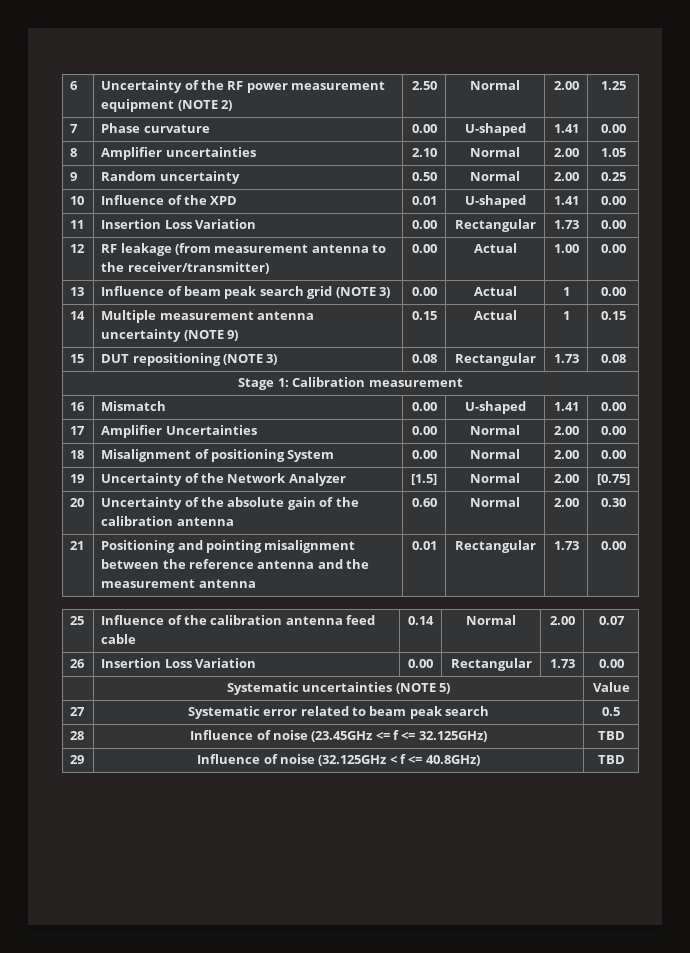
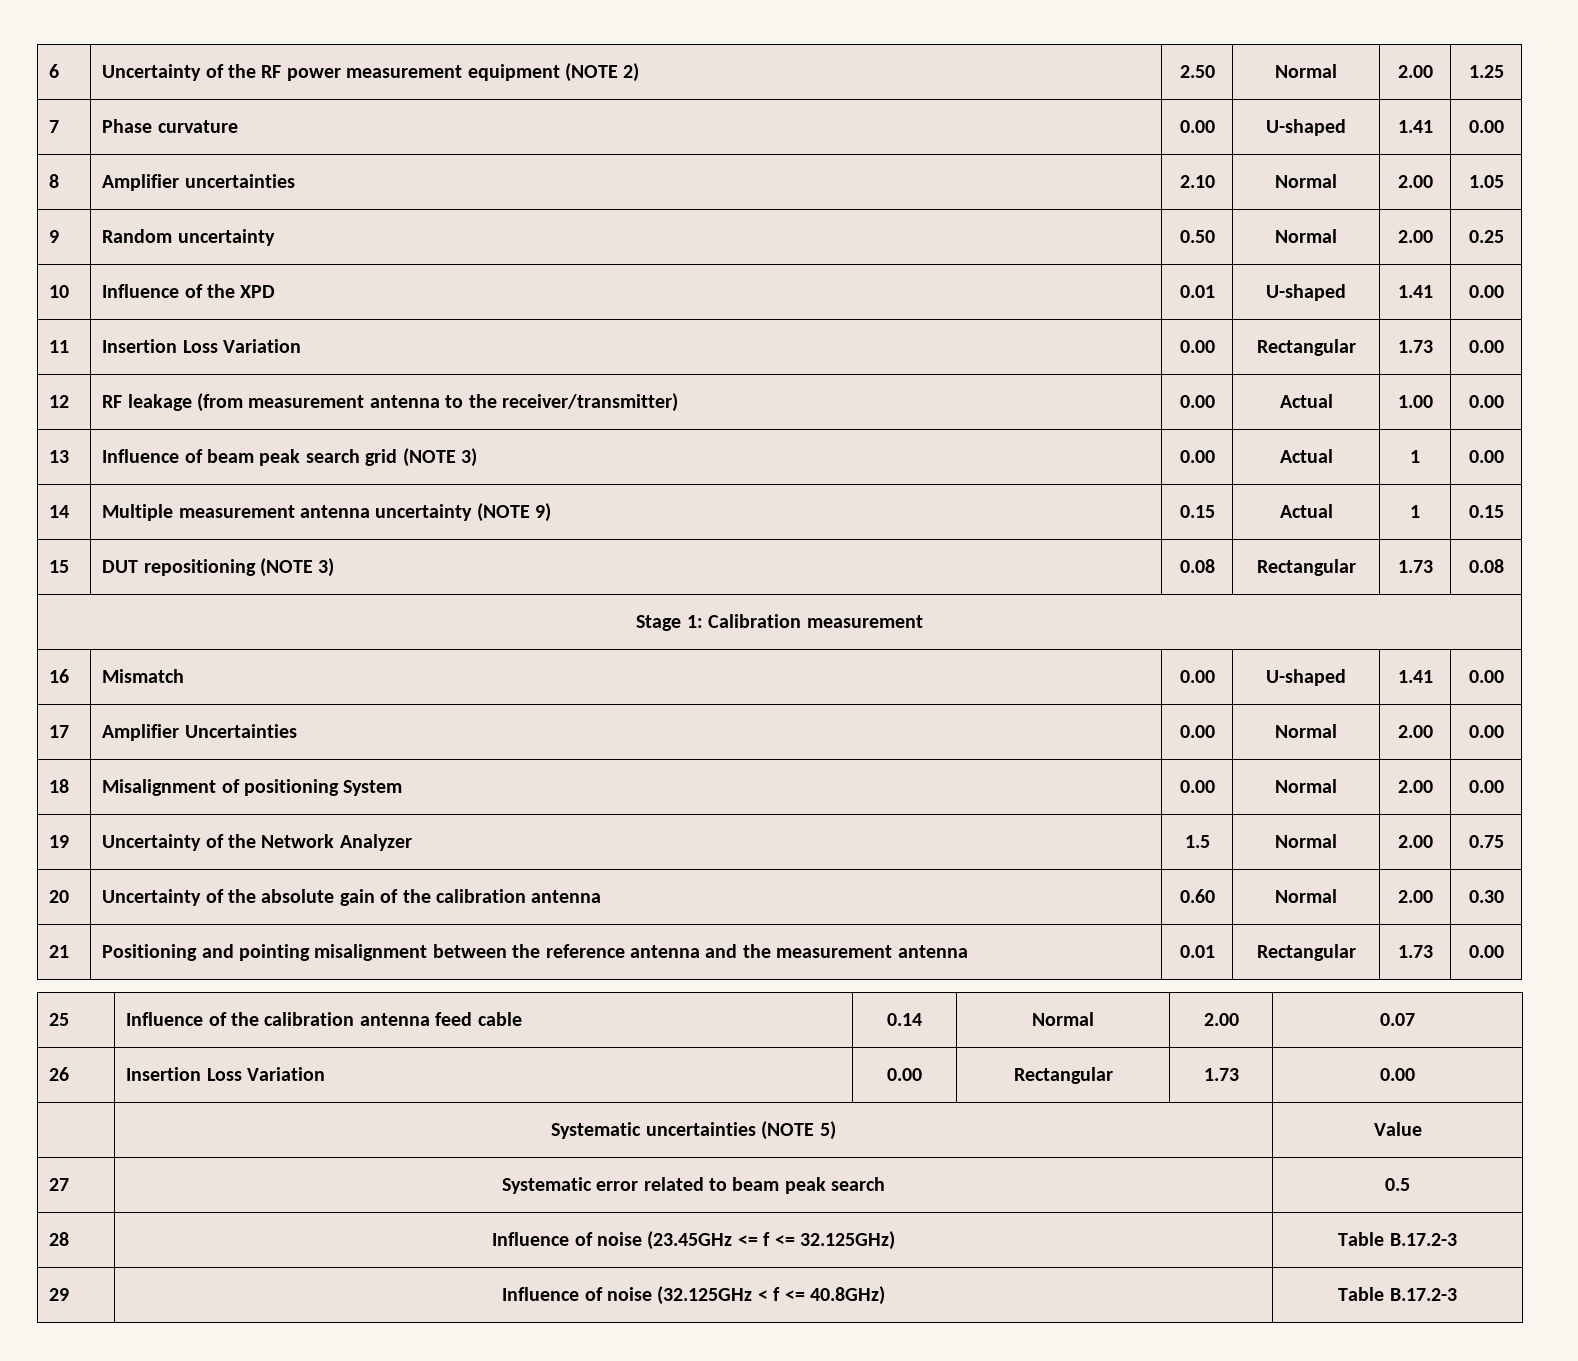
[411,474,437,485] [470,473,520,483] [553,474,579,483] [596,474,630,485] [1.5] | Normal | 2.00 | [0.75] -> [1184,835,1210,848] [1275,834,1337,848] [1397,835,1433,848] [1468,835,1504,848] 1.5 | Normal | 2.00 | 0.75
[597,731,625,740] TBD -> [1338,1232,1457,1246] Table B.17.2-3
[597,755,625,764] TBD -> [1338,1287,1457,1301] Table B.17.2-3

